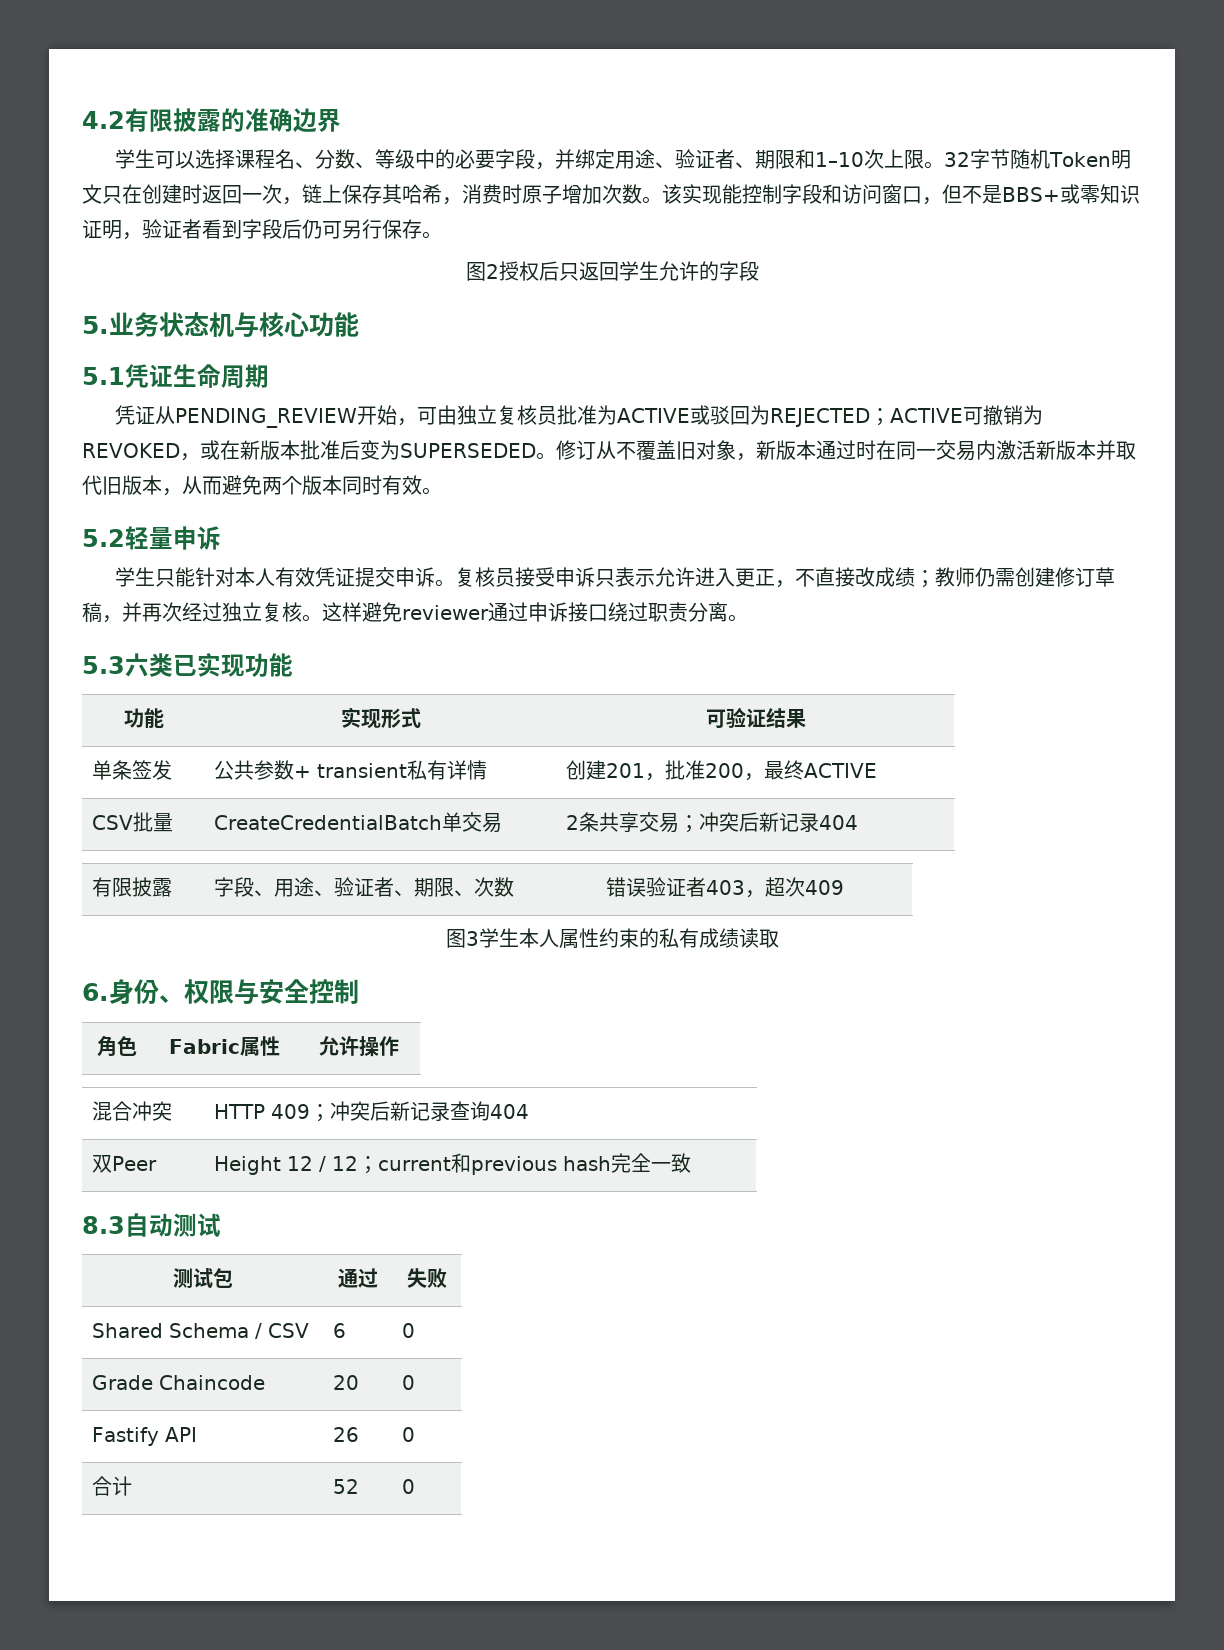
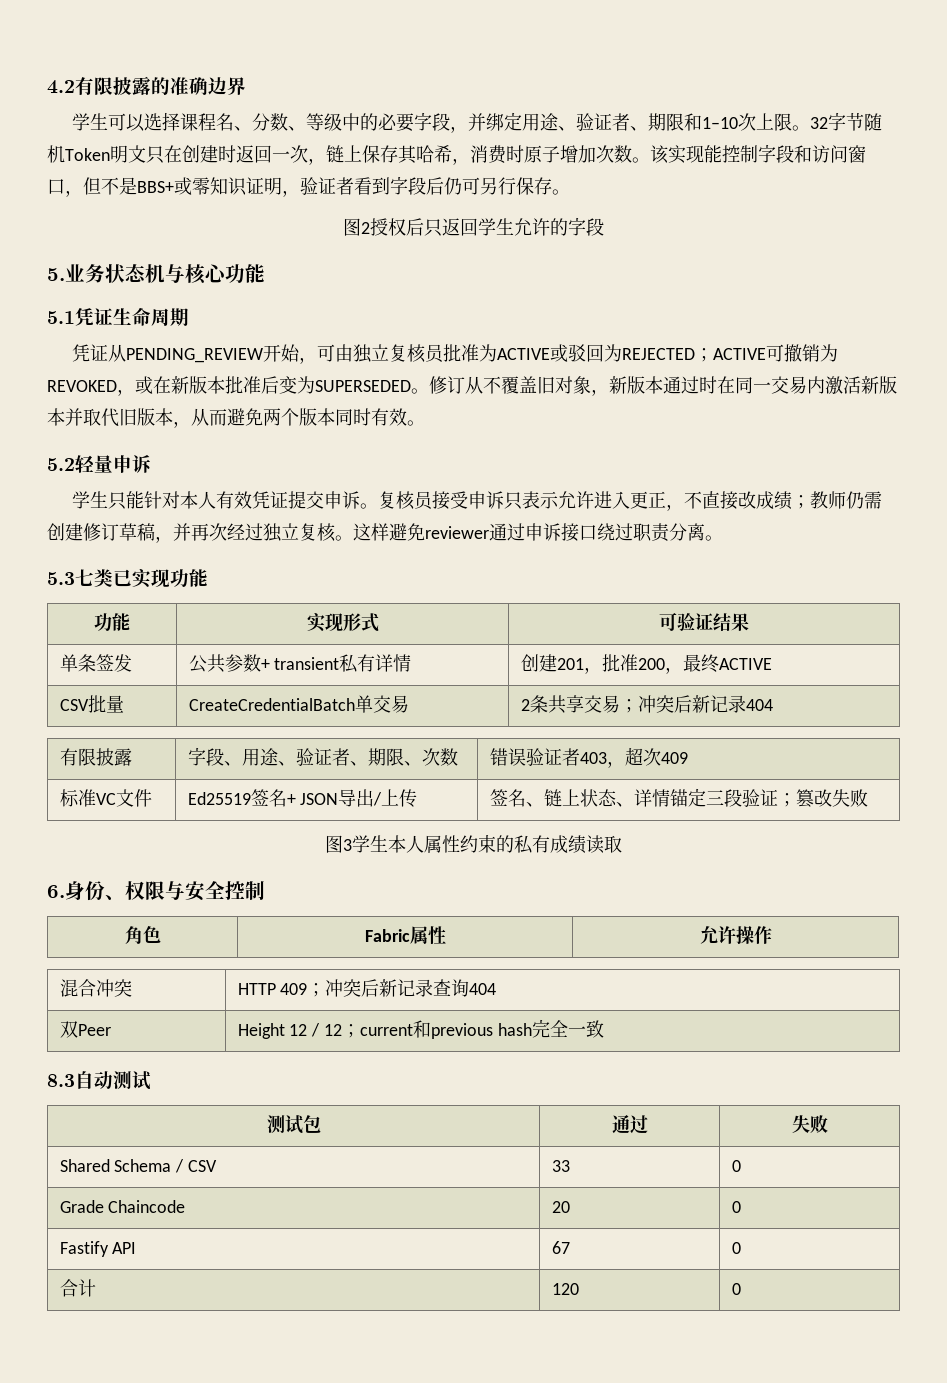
[125,653,149,677] 六 -> [75,569,94,586] 七
(845, 887) none -> [59,789,152,807] [187,789,418,808] [489,788,868,808] // 标准VC文件 | Ed25519签名+ JSON导出/上传 | 签名、链上状态、详情锚定三段验证；篡改失败
[333,1323,347,1338] 6 -> [551,1160,570,1172] 33
[333,1427,360,1442] 26 -> [551,1241,570,1254] 67
[333,1479,360,1494] 52 -> [551,1283,579,1295] 120

